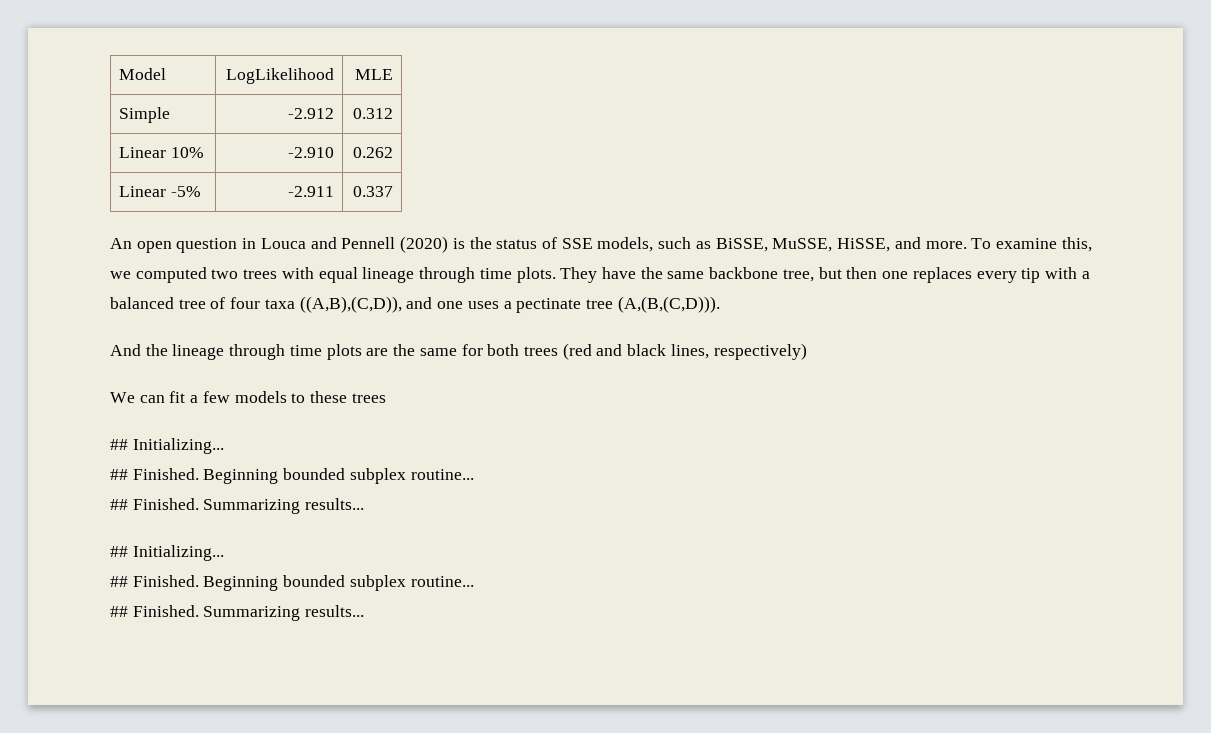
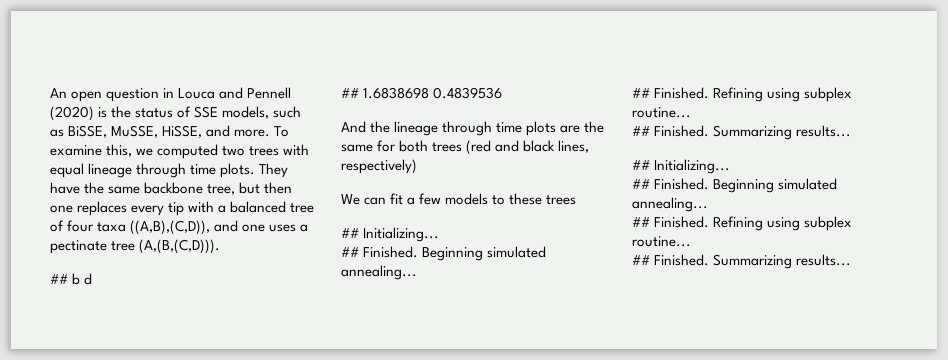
[119,68,167,80] [225,68,334,84] [354,69,393,80] [119,107,171,123] [287,108,334,119] [352,108,393,119] [119,147,204,158] [287,147,334,158] [352,147,393,158] [119,186,201,197] [287,186,334,197] [352,186,393,197] Model | LogLikelihood | MLE // Simple | -2.912 | 0.312 // Linear 10% | -2.910 | 0.262 // Linear -5% | -2.911 | 0.337 // -> (50, 93) none
(720, 304) none -> [50,273,93,285] [341,87,503,99] // ## b d // ## 1.6838698 0.4839536
[283,468,346,480] bounded -> [487,246,547,258] [341,265,417,280] [632,87,801,102] simulated annealing... // ## Finished. Refining using
[283,575,346,587] bounded -> [778,178,838,190] [632,197,708,212] [632,216,801,231] simulated annealing... // ## Finished. Refining using

